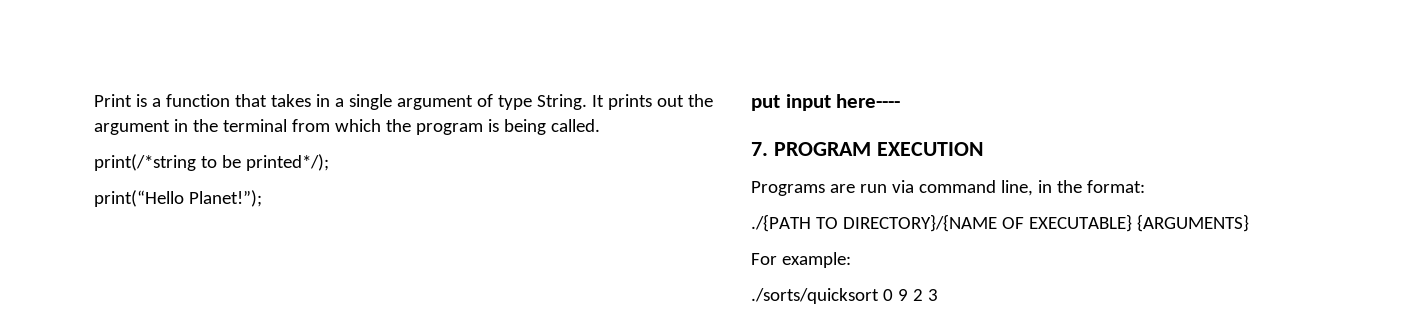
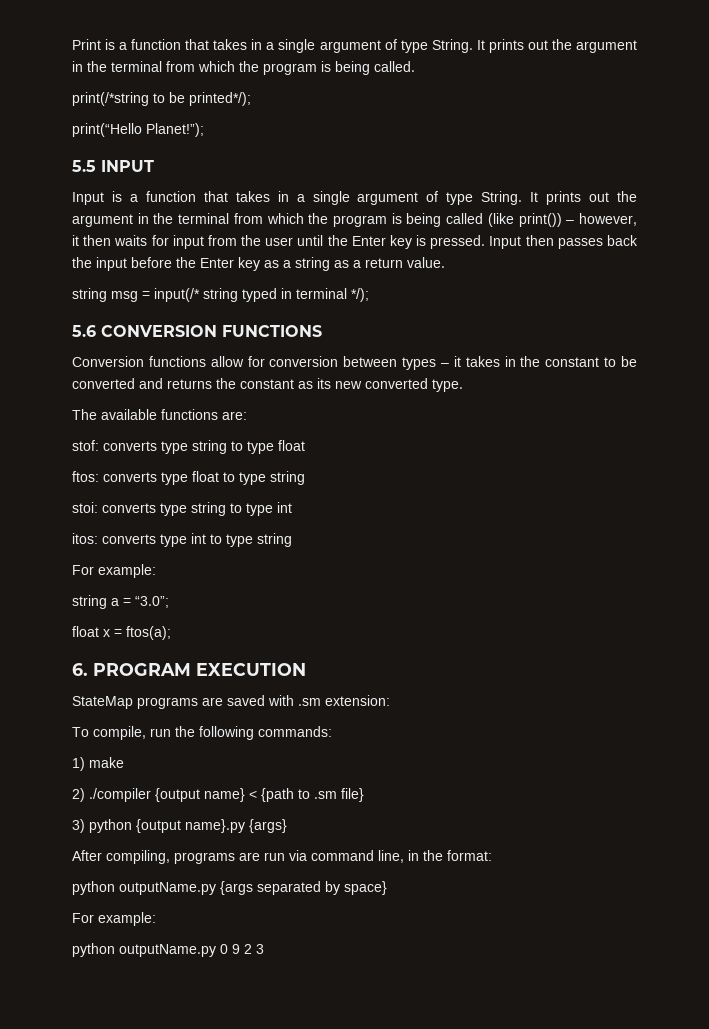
[751,94,901,111] [751,142,983,156] [751,181,825,196] put input here---- // 7. PROGRAM EXECUTION // Programs -> [72,160,154,172] [72,191,637,205] [72,213,637,227] [72,235,639,249] [72,257,445,271] [72,288,369,302] [72,325,322,337] [72,356,637,370] [72,378,463,392] [72,409,247,420] [72,440,305,454] [72,471,305,485] [72,502,292,516] [72,533,292,547] [72,564,156,578] [72,595,169,609] [72,626,171,640] [72,663,306,676] [72,695,390,709] [72,726,332,740] [72,757,124,771] [72,788,364,802] [72,819,287,833] [72,850,235,864] 5.5 INPUT // Input is a function that takes in a single argument of type String. It prints out the argument in the terminal from which the program is being called (like print()) – however, it then waits for input from the user until the Enter key is pressed. Input then passes back the input before the Enter key as a string as a return value. // string msg = input(/* string typed in terminal */); // 5.6 CONVERSION FUNCTIONS // Conversion functions allow for conversion between types – it takes in the constant to be converted and returns the constant as its new converted type. // The available functions are: // stof: converts type string to type float // ftos: converts type float to type string // stoi: converts type string to type int // itos: converts type int to type string // For example: // string a = “3.0”; // float x = ftos(a); // 6. PROGRAM EXECUTION // StateMap programs are saved with .sm extension: // To compile, run the following commands: // 1) make // 2) ./compiler {output name} < {path to .sm file} // 3) python {output name}.py {args} // After compiling, programs
[751,214,1249,232] [751,252,851,268] [751,288,879,304] ./{PATH TO DIRECTORY}/{NAME OF EXECUTABLE} {ARGUMENTS} // For example: // ./sorts/quicksort -> [72,881,387,895] [72,912,156,926] [72,943,216,957] python outputName.py {args separated by space} // For example: // python outputName.py

